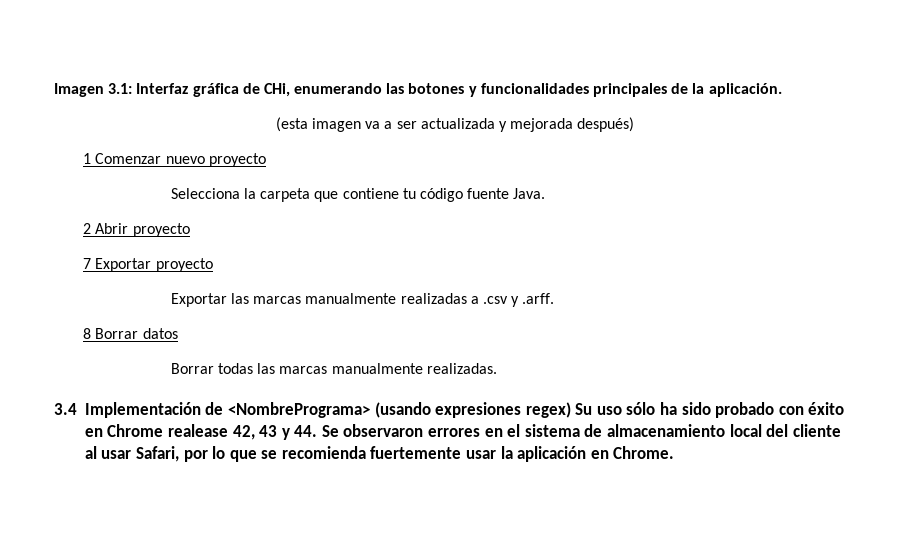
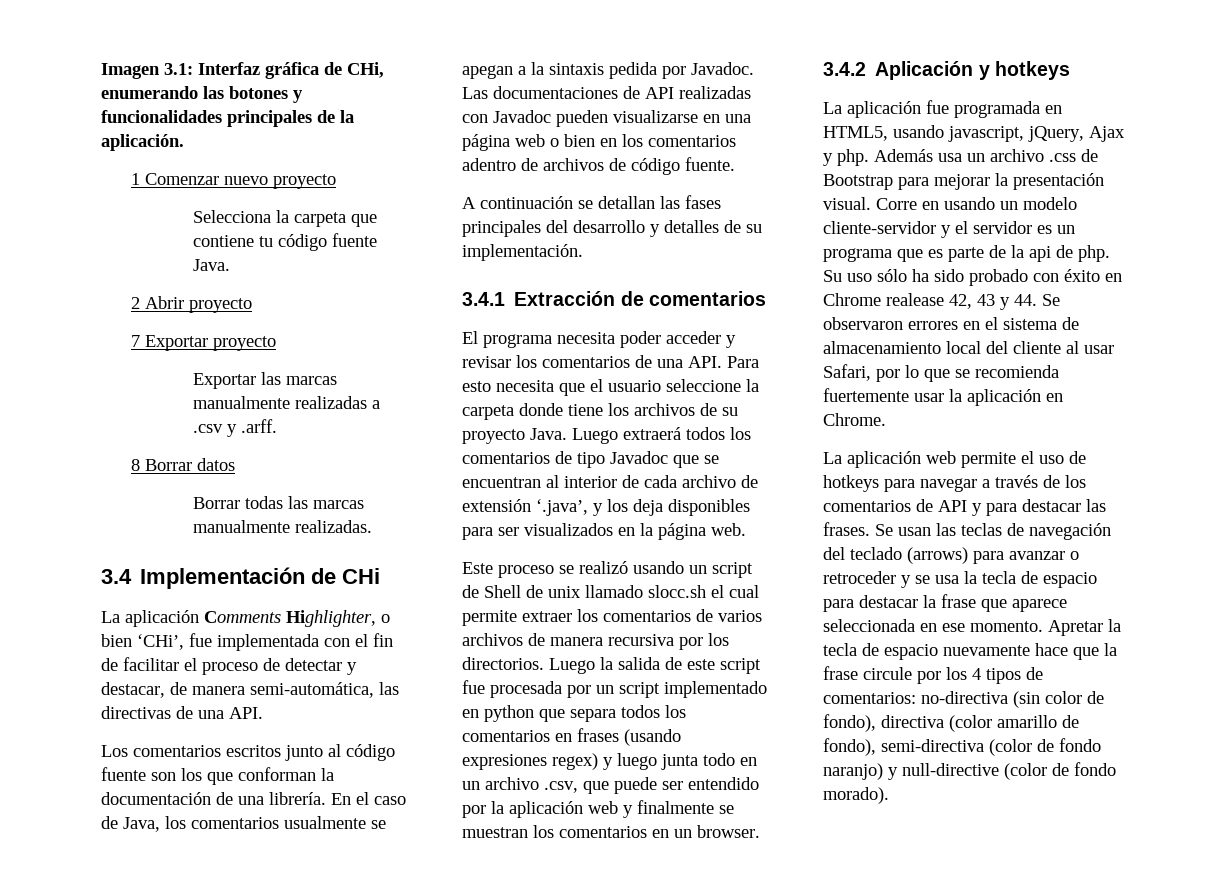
[275,117,635,132] // (esta imagen va a ser actualizada y mejorada después) -> (184, 142) none
[227,402,571,418] <NombrePrograma> (usando expresiones regex) -> [342,568,381,584] [101,610,390,627] [101,633,393,651] [101,657,357,675] [101,682,399,698] [101,706,263,719] [101,744,395,761] [101,767,334,785] [101,792,406,805] [101,816,386,832] [462,62,754,79] [462,86,751,99] [462,110,751,127] [462,134,736,151] [462,157,735,175] [462,195,721,209] [462,220,762,237] [462,244,583,261] [462,291,766,306] [462,331,736,348] [462,355,759,368] [462,379,759,396] [462,403,738,420] [462,427,751,444] [462,451,719,468] [462,475,758,488] [462,499,750,516] [462,523,746,540] [462,561,753,578] [462,585,759,598] [462,609,762,626] [462,633,729,650] [462,657,761,674] [462,680,767,698] [462,705,686,722] [462,728,681,746] [462,753,757,770] [462,777,759,794] [462,800,734,818] [462,825,760,838] [823,61,1070,80] [823,100,1062,118] [823,125,1125,142] [823,149,1098,166] [823,173,1104,190] [823,197,1077,210] [823,221,1075,238] [823,245,1110,262] CHi // La aplicación Comments Highlighter, o bien ‘CHi’, fue implementada con el fin de facilitar el proceso de detectar y destacar, de manera semi-automática, las directivas de una API. // Los comentarios escritos junto al código fuente son los que conforman la documentación de una librería. En el caso de Java, los comentarios usualmente se apegan a la sintaxis pedida por Javadoc. Las documentaciones de API realizadas con Javadoc pueden visualizarse en una página web o bien en los comentarios adentro de archivos de código fuente. // A continuación se detallan las fases principales del desarrollo y detalles de su implementación. // 3.4.1 Extracción de comentarios // El programa necesita poder acceder y revisar los comentarios de una API. Para esto necesita que el usuario seleccione la carpeta donde tiene los archivos de su proyecto Java. Luego extraerá todos los comentarios de tipo Javadoc que se encuentran al interior de cada archivo de extensión ‘.java’, y los deja disponibles para ser visualizados en la página web. // Este proceso se realizó usando un script de Shell de unix llamado slocc.sh el cual permite extraer los comentarios de varios archivos de manera recursiva por los directorios. Luego la salida de este script fue procesada por un script implementado en python que separa todos los comentarios en frases (usando expresiones regex) y luego junta todo en un archivo .csv, que puede ser entendido por la aplicación web y finalmente se muestran los comentarios en un browser. // 3.4.2 Aplicación y hotkeys // La aplicación fue programada en HTML5, usando javascript, jQuery, Ajax y php. Además usa un archivo .css de Bootstrap para mejorar la presentación visual. Corre en usando un modelo cliente-servidor y el servidor es un programa que es parte de la api de php.
(675, 452) none -> [823,451,1086,468] [823,475,1086,492] [823,499,1106,516] [823,522,1111,540] [823,547,1079,564] [823,571,1097,588] [823,594,1067,612] [823,619,1121,636] [823,643,1117,660] [823,666,1043,684] [823,691,1104,708] [823,714,1079,732] [823,738,1101,756] [823,762,1116,780] [823,787,889,804] // La aplicación web permite el uso de hotkeys para navegar a través de los comentarios de API y para destacar las frases. Se usan las teclas de navegación del teclado (arrows) para avanzar o retroceder y se usa la tecla de espacio para destacar la frase que aparece seleccionada en ese momento. Apretar la tecla de espacio nuevamente hace que la frase circule por los 4 tipos de comentarios: no-directiva (sin color de fondo), directiva (color amarillo de fondo), semi-directiva (color de fondo naranjo) y null-directive (color de fondo morado).

